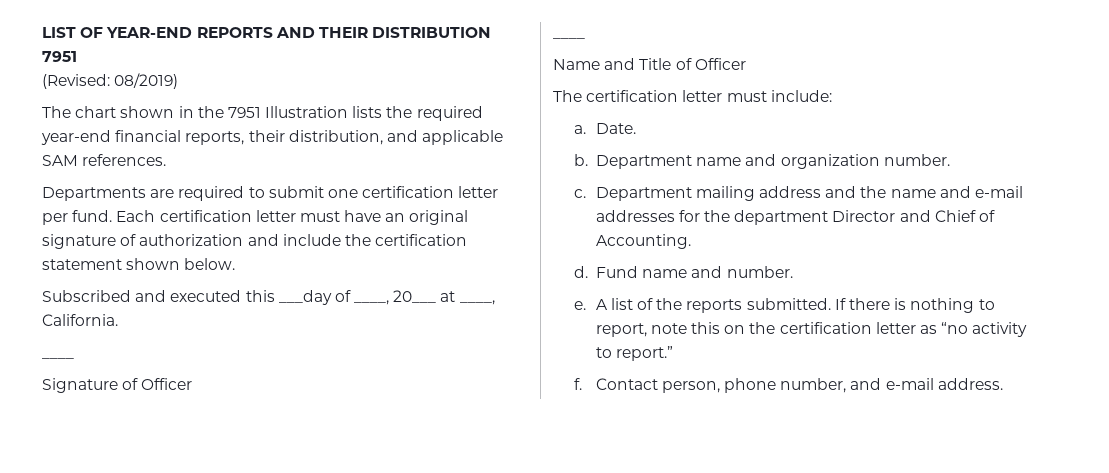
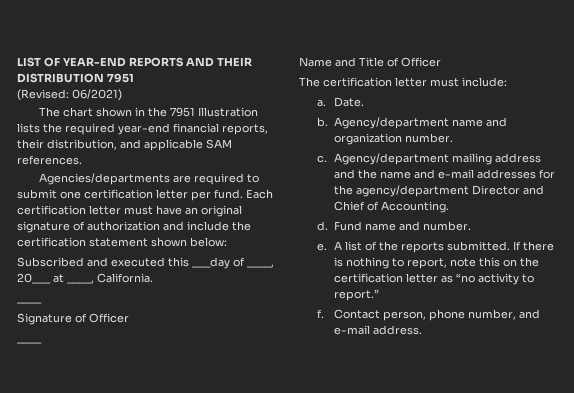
[114,73,179,89] 08/2019) -> [72,89,122,101] 06/2021)
[42,187,146,201] Departments -> [39,173,171,185] Agencies/departments
[184,258,236,270] below. -> [190,237,227,247] below:
[596,155,693,169] Department -> [334,117,450,129] Agency/department
[595,187,692,201] Department -> [334,153,450,165] Agency/department
[734,210,829,225] department -> [356,185,470,197] agency/department

